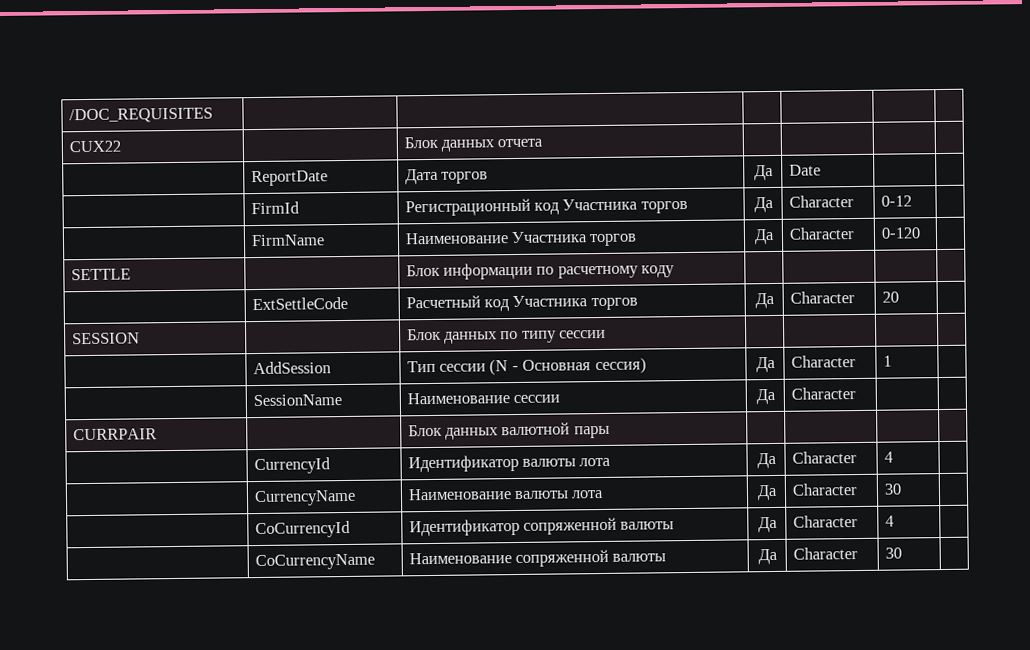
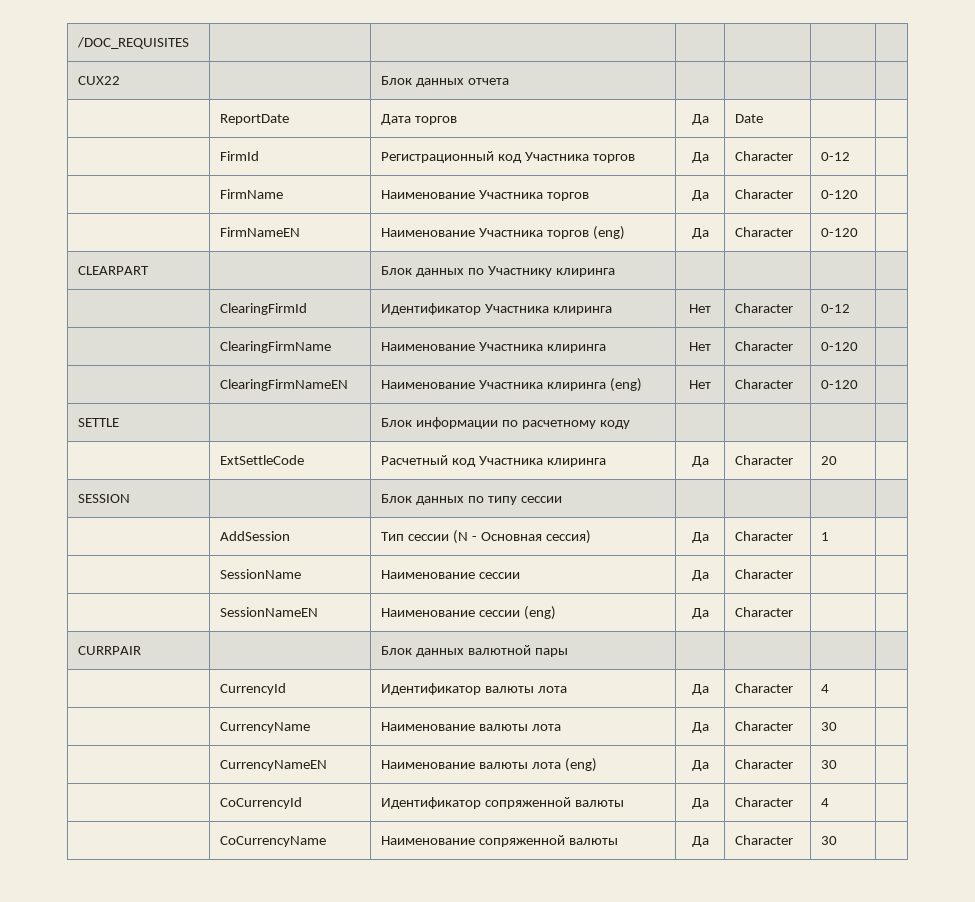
(921, 233) none -> [220,227,301,237] [381,226,626,240] [691,228,709,239] [735,227,794,237] [821,228,859,237] [78,266,150,275] [381,266,616,277] [220,303,308,315] [381,303,613,315] [689,304,711,313] [735,303,794,313] [821,304,851,313] [220,341,332,353] [381,342,607,353] [689,342,711,351] [735,341,794,351] [821,342,859,351] [220,379,349,391] [381,378,643,392] [689,380,711,389] [735,379,794,389] [821,380,859,389] // | FirmNameEN | Наименование Участника торгов (eng) | Да | Character | 0-120 | // CLEARPART | | Блок данных по Участнику клиринга | | | | // | ClearingFirmId | Идентификатор Участника клиринга | Нет | Character | 0-12 | // | ClearingFirmName | Наименование Участника клиринга | Нет | Character | 0-120 | // | ClearingFirmNameEN | Наименование Участника клиринга (eng) | Нет | Character | 0-120 |
[590,297,638,311] торгов -> [547,458,607,467] клиринга
(856, 393) none -> [220,607,319,617] [381,606,557,620] [691,608,709,619] [735,607,794,617] // | SessionNameEN | Наименование сессии (eng) | Да | Character | |
(902, 489) none -> [220,760,328,771] [381,758,598,772] [691,760,709,771] [735,759,794,769] [821,760,838,769] // | CurrencyNameEN | Наименование валюты лота (eng) | Да | Character | 30 |

